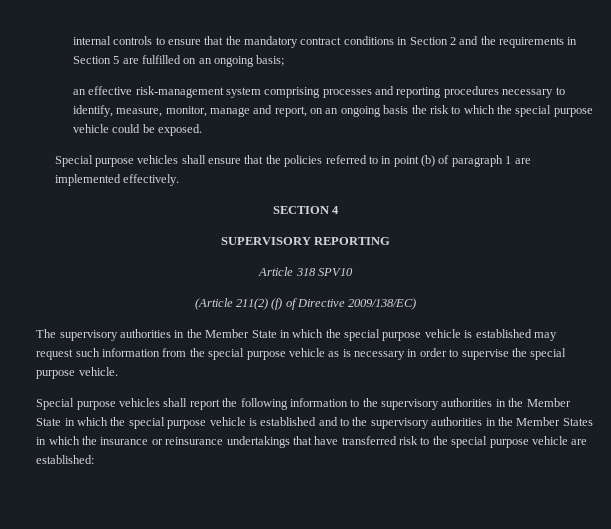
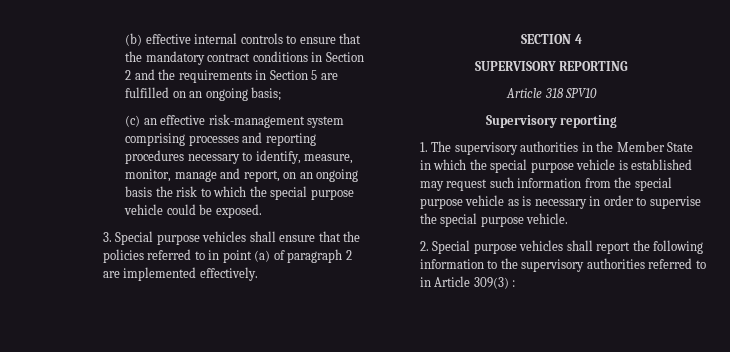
(72, 40) none -> [125,33,191,46] (b) effective
(285, 60) none -> [125,115,141,127] (c)
(202, 130) none -> [102,232,112,242] 3.
[421,155,436,167] (b) -> [254,250,271,262] (a)
[505,156,512,164] 1 -> [345,250,352,260] 2
[194,298,417,310] (Article 211(2) (f) of Directive 2009/138/EC) // -> [485,115,618,128] [419,142,428,152] Supervisory reporting // 1.
(118, 371) none -> [419,241,429,251] 2.
[495,398,571,407] [36,417,593,429] [36,436,588,448] [36,455,95,464] in the Member State in which the special purpose vehicle is established and to the supervisory authorities in the Member States in which the insurance or reinsurance undertakings that have transferred risk to the special purpose vehicle are established: -> [648,258,706,269] [419,276,516,289] referred to in Article 309(3) :

